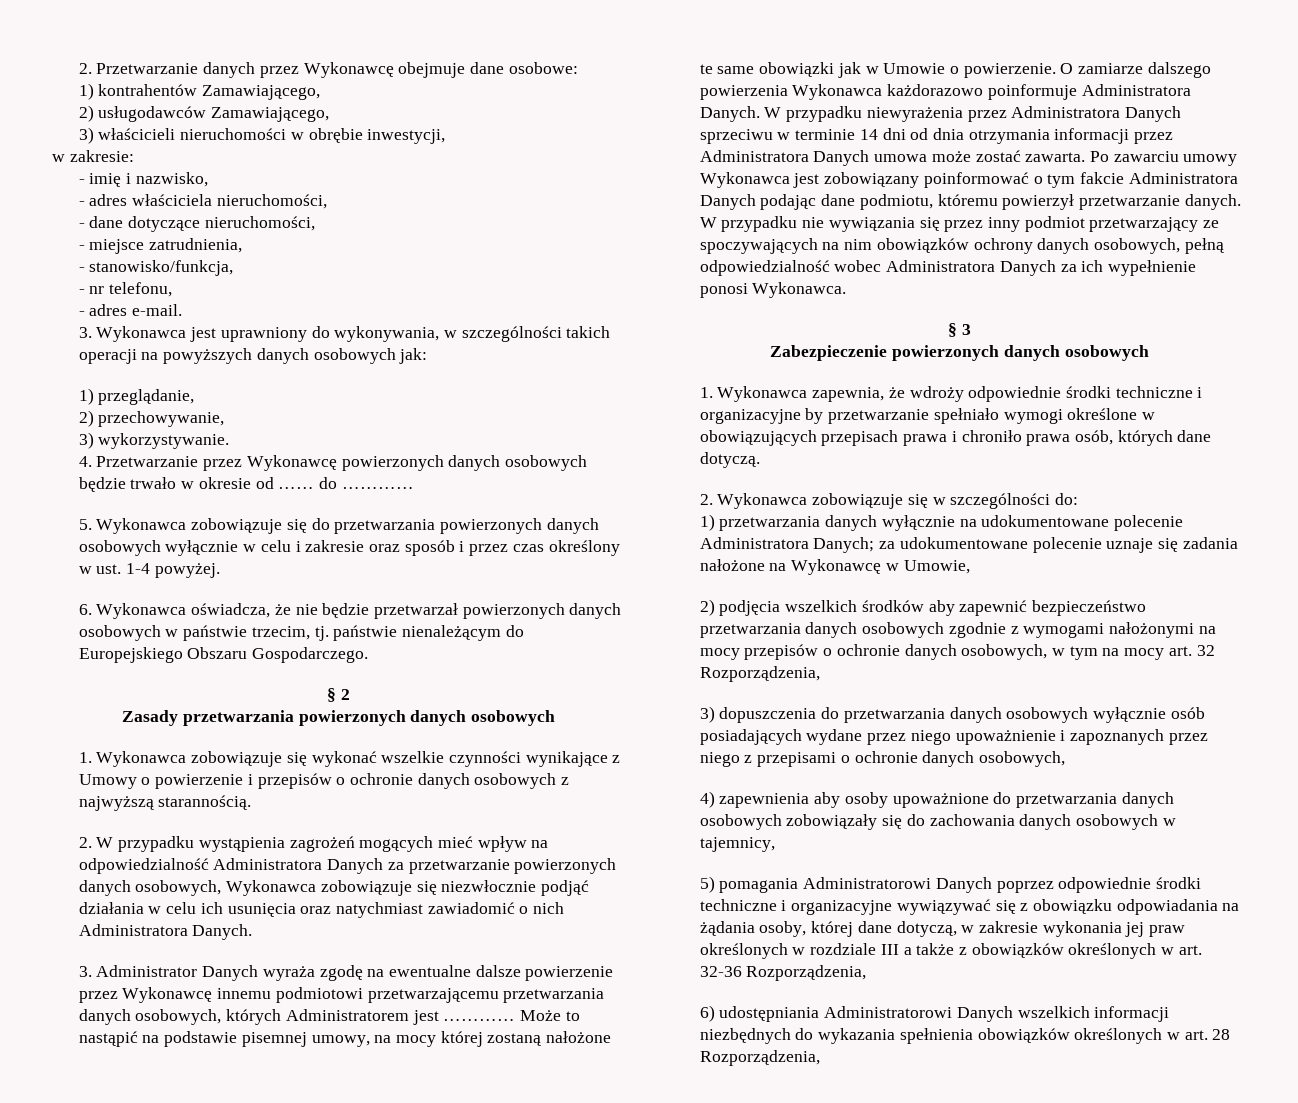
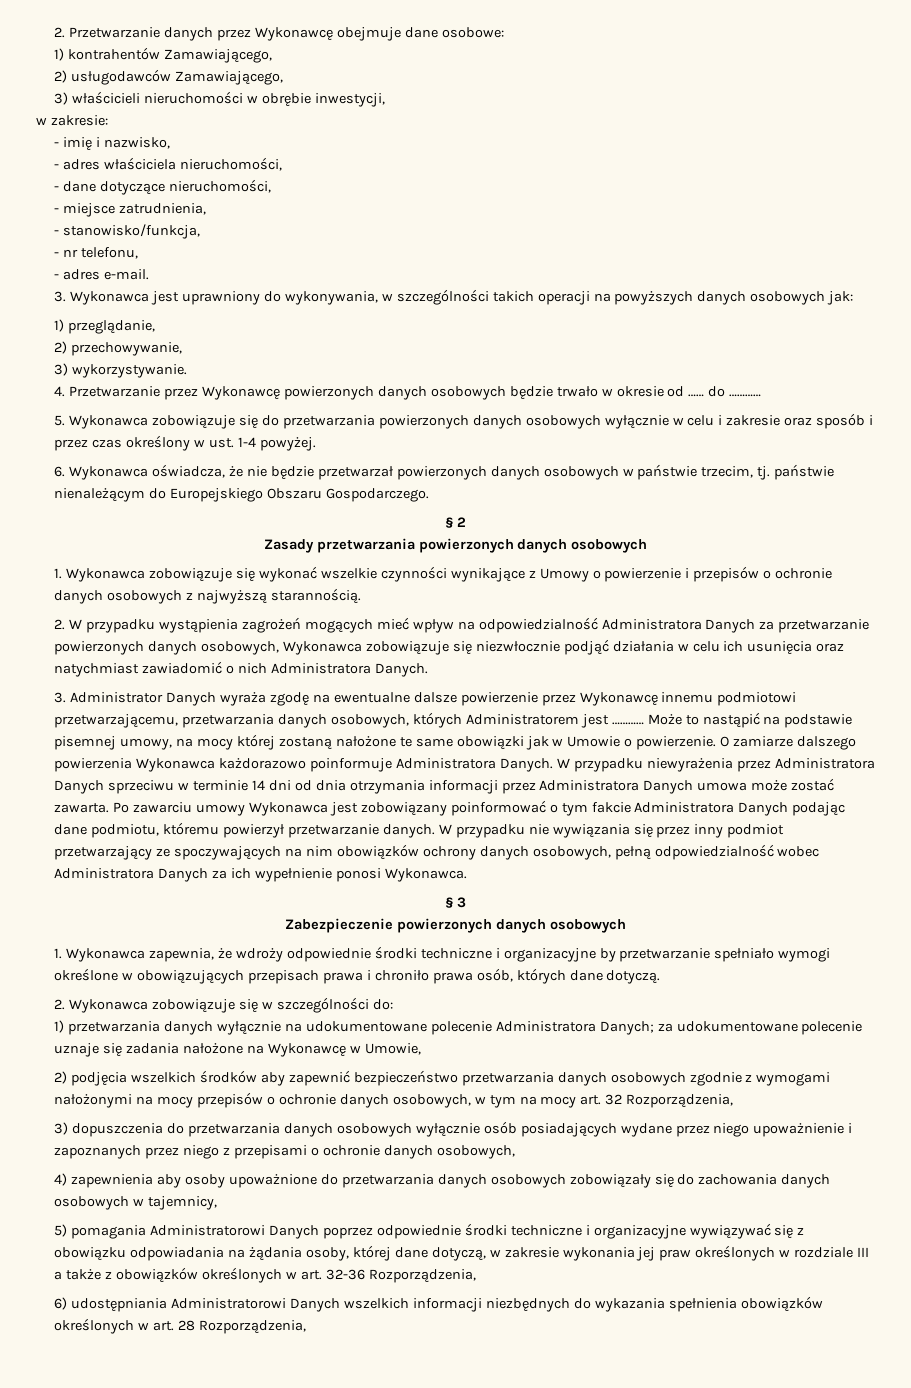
[367,988,499,1003] przetwarzającemu -> [54,714,179,728] przetwarzającemu,

